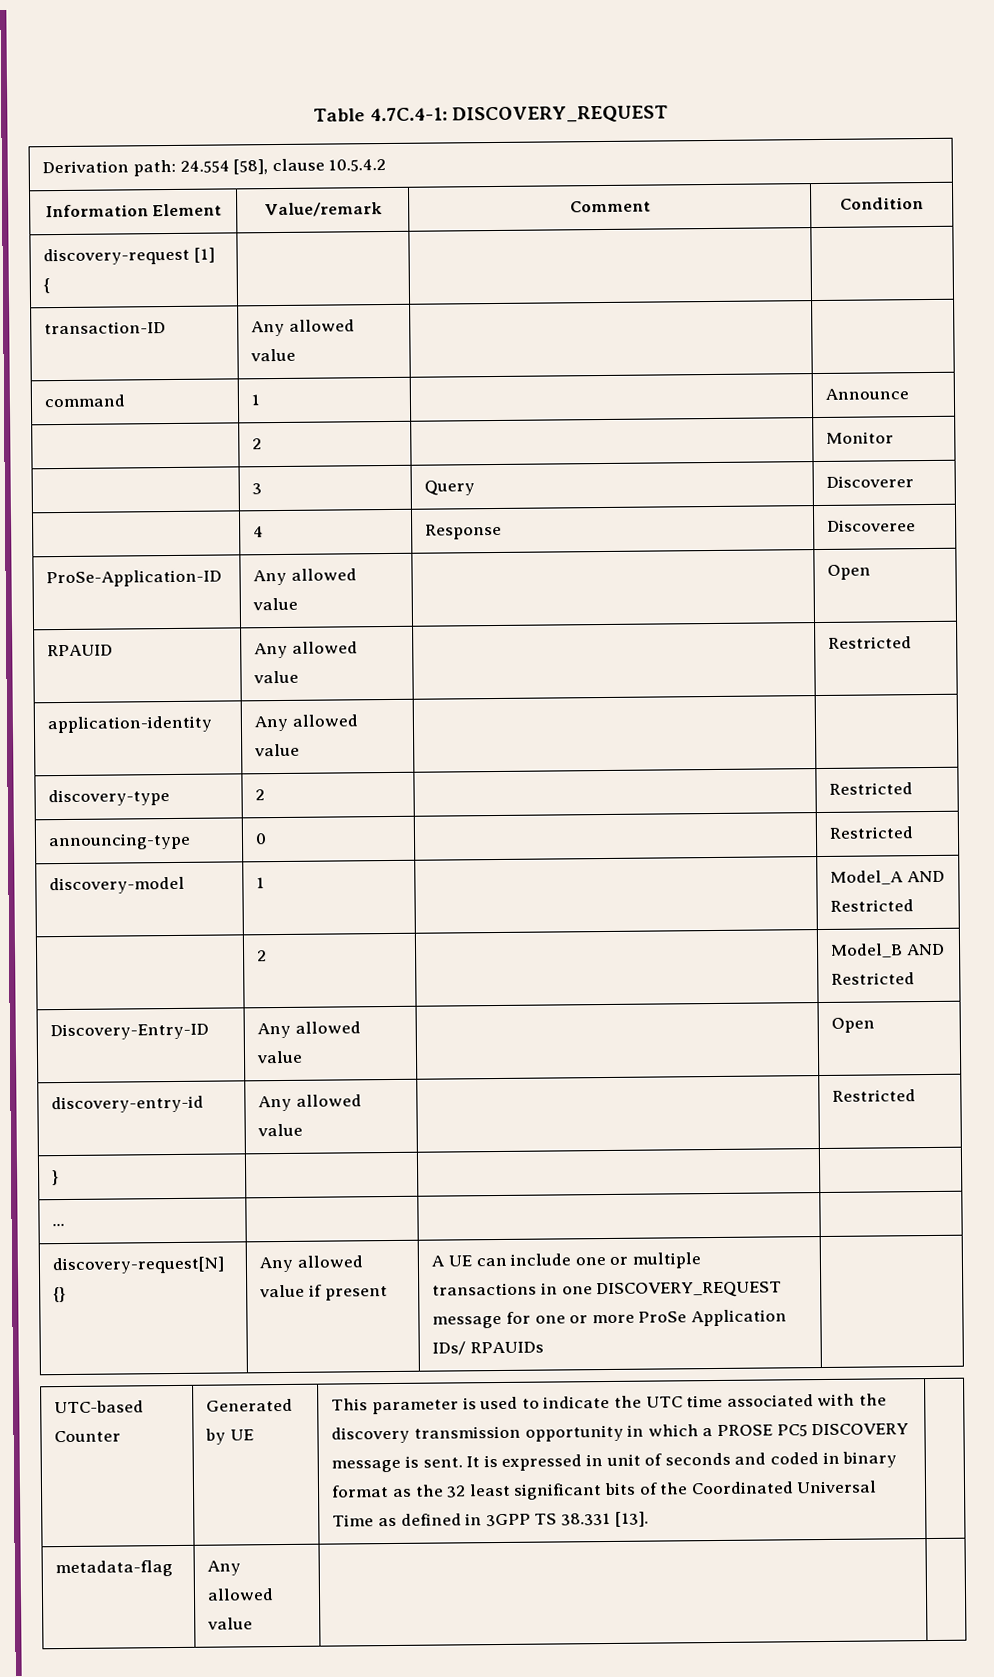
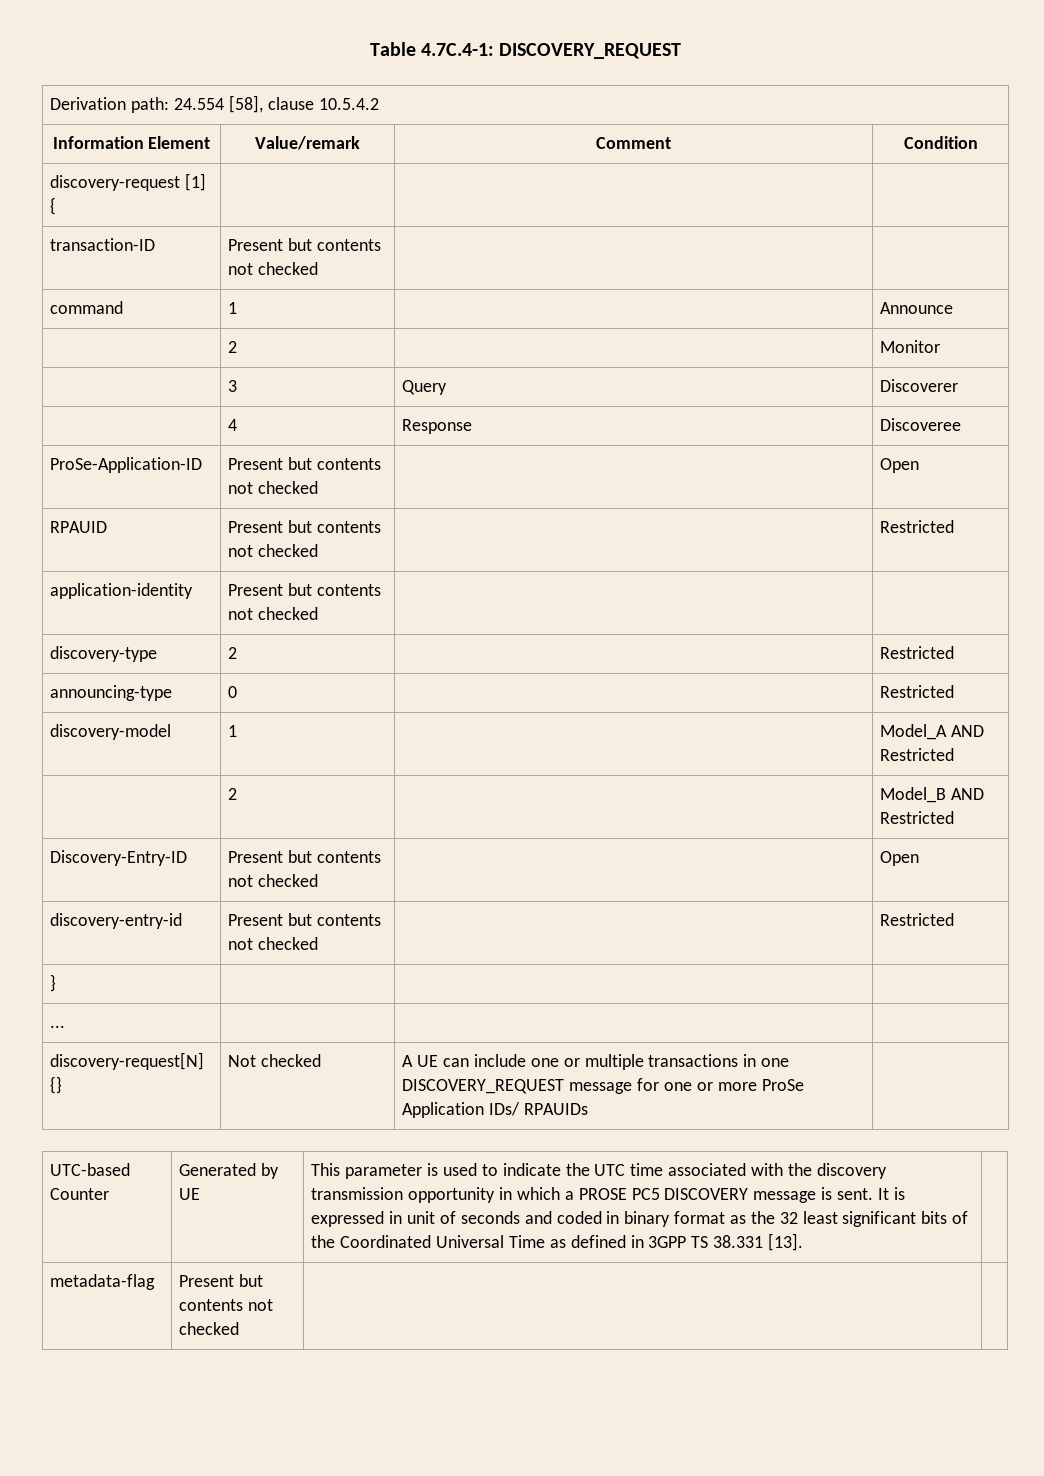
[251,319,356,337] [250,348,297,362] Any allowed value -> [228,238,382,251] [228,262,319,275] Present but contents not checked
[253,568,358,586] [252,597,299,611] [827,564,872,580] [47,644,114,657] [254,641,359,659] [253,670,300,684] [828,636,913,649] [47,715,213,734] [254,714,359,732] [254,743,301,757] Any allowed value | | Open // RPAUID | Any allowed value | | Restricted // application-identity | Any allowed value -> [228,457,382,470] [228,481,319,494] [880,458,920,473] [50,521,108,533] [228,520,382,533] [228,544,319,557] [880,520,955,533] [50,583,194,599] [228,583,382,596] [228,607,319,620] Present but contents not checked | | Open // RPAUID | Present but contents not checked | | Restricted // application-identity | Present but contents not checked
[257,1021,362,1039] [256,1050,304,1064] [831,1017,876,1033] [51,1095,205,1114] [258,1094,363,1112] [257,1123,304,1137] Any allowed value | | Open // discovery-entry-id | Any allowed value -> [228,850,382,863] [228,874,319,887] [880,851,920,866] [50,913,183,929] [228,913,382,926] [228,937,319,950] Present but contents not checked | | Open // discovery-entry-id | Present but contents not checked
[259,1255,364,1273] [259,1284,388,1301] Any allowed value if present -> [228,1054,322,1067] Not checked
[207,1560,242,1576] [207,1588,275,1601] [207,1617,254,1630] Any allowed value -> [179,1274,264,1287] [179,1299,274,1311] [179,1322,240,1335] Present but contents not checked

